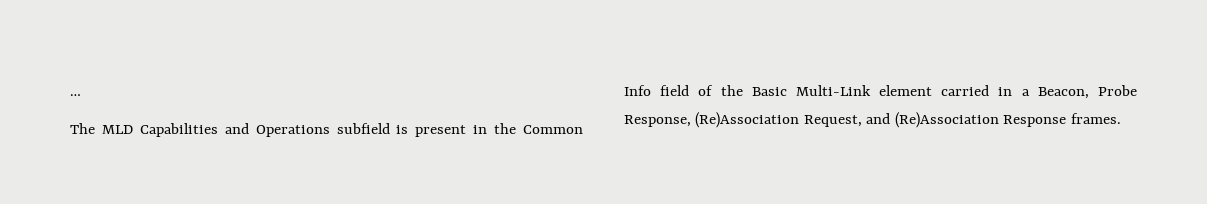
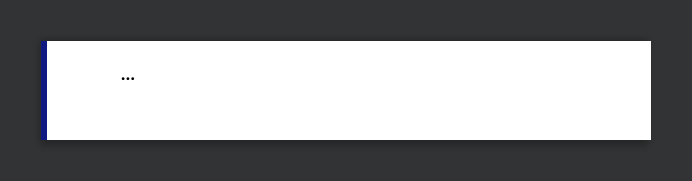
[70,123,583,137] [624,85,1137,99] [624,112,1121,128] // The MLD Capabilities and Operations subfield is present in the Common Info field of the Basic Multi-Link element carried in a Beacon, Probe Response, (Re)Association Request, and (Re)Association Response frames. -> (137, 81) none

